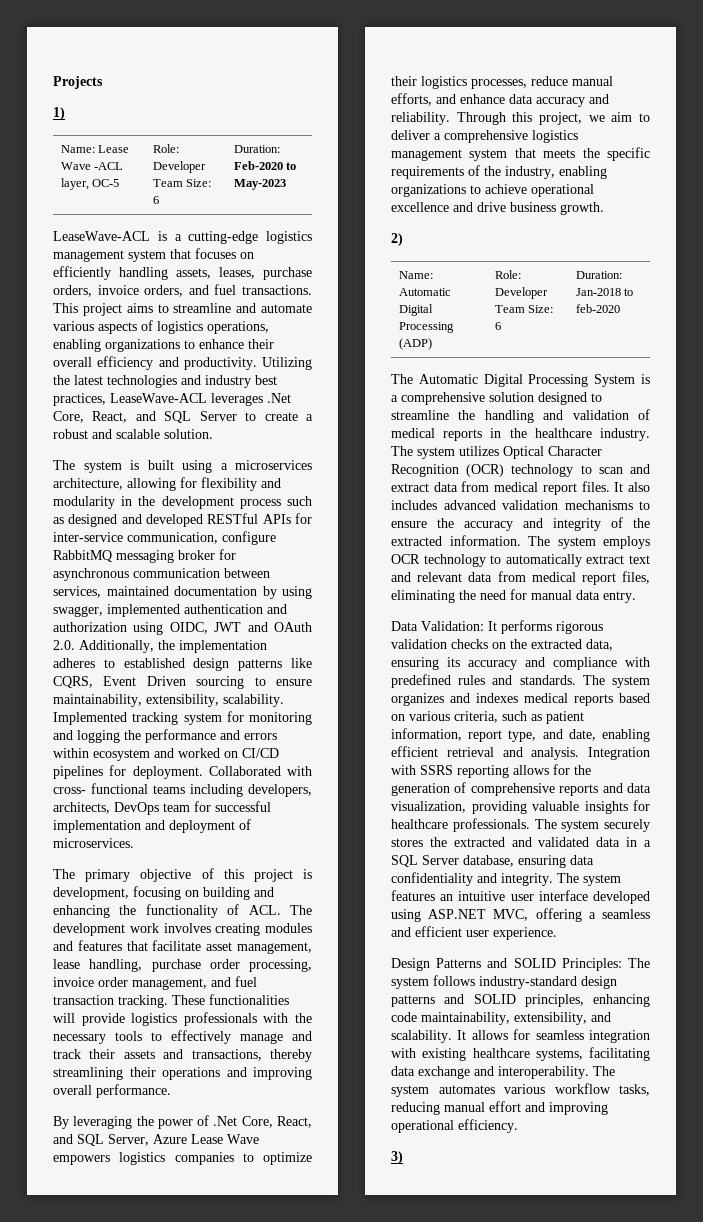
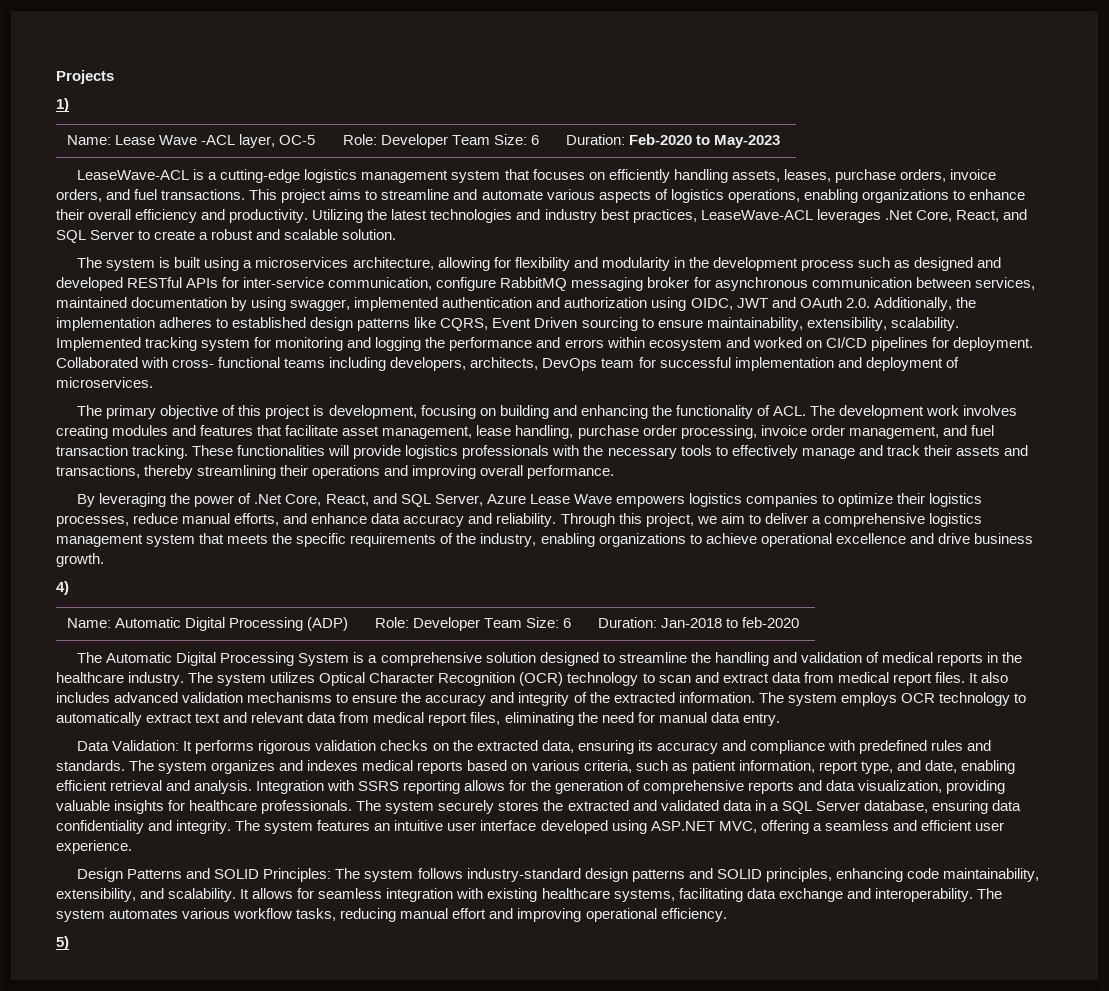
[391,233,403,246] 2) -> [56,581,69,595] 4)
[391,1151,403,1164] 3) -> [56,936,69,950] 5)

